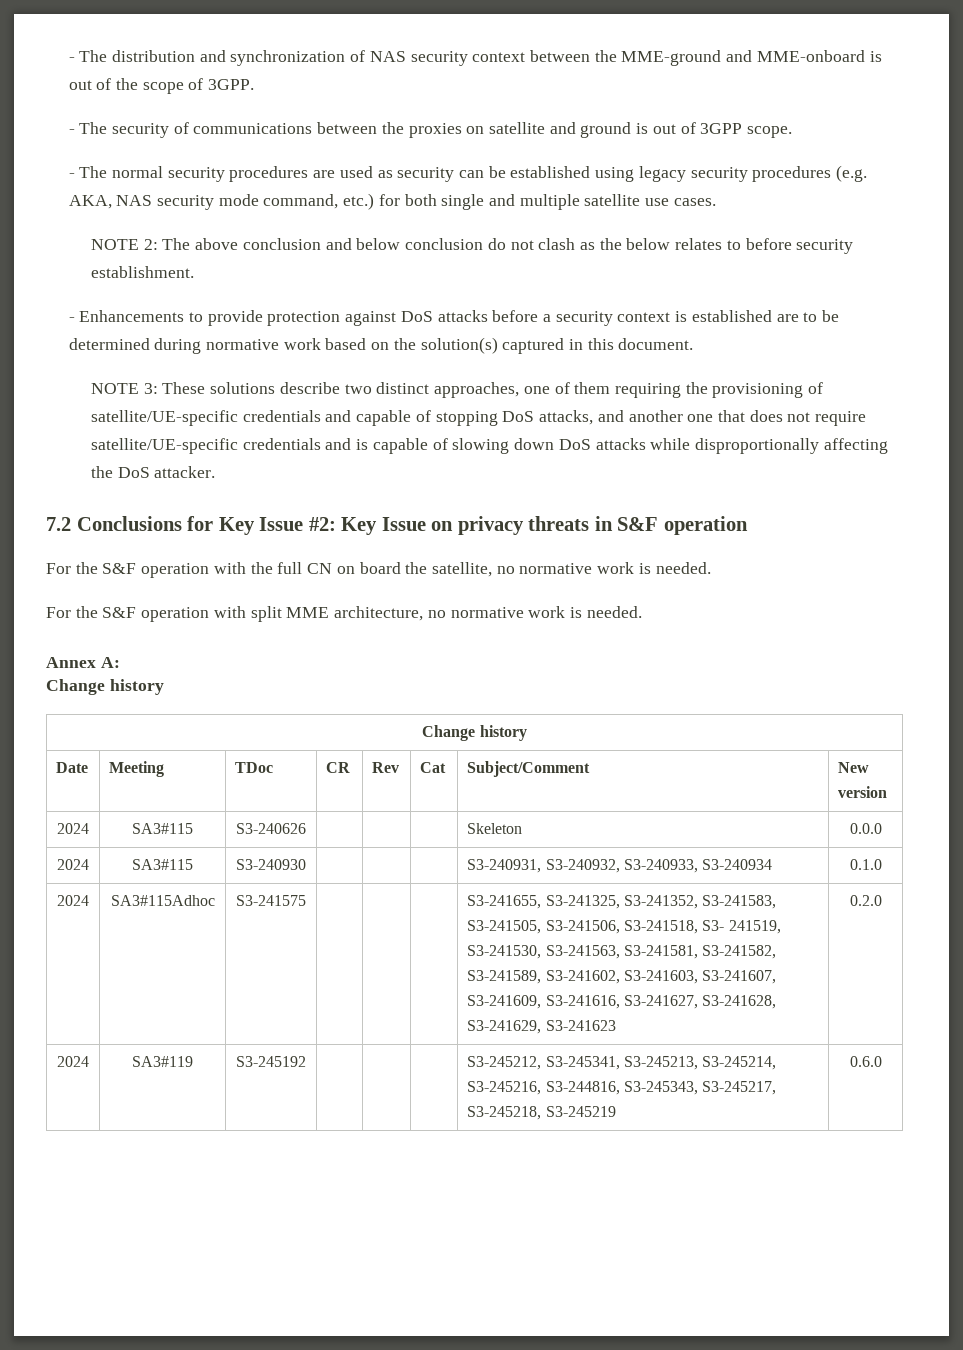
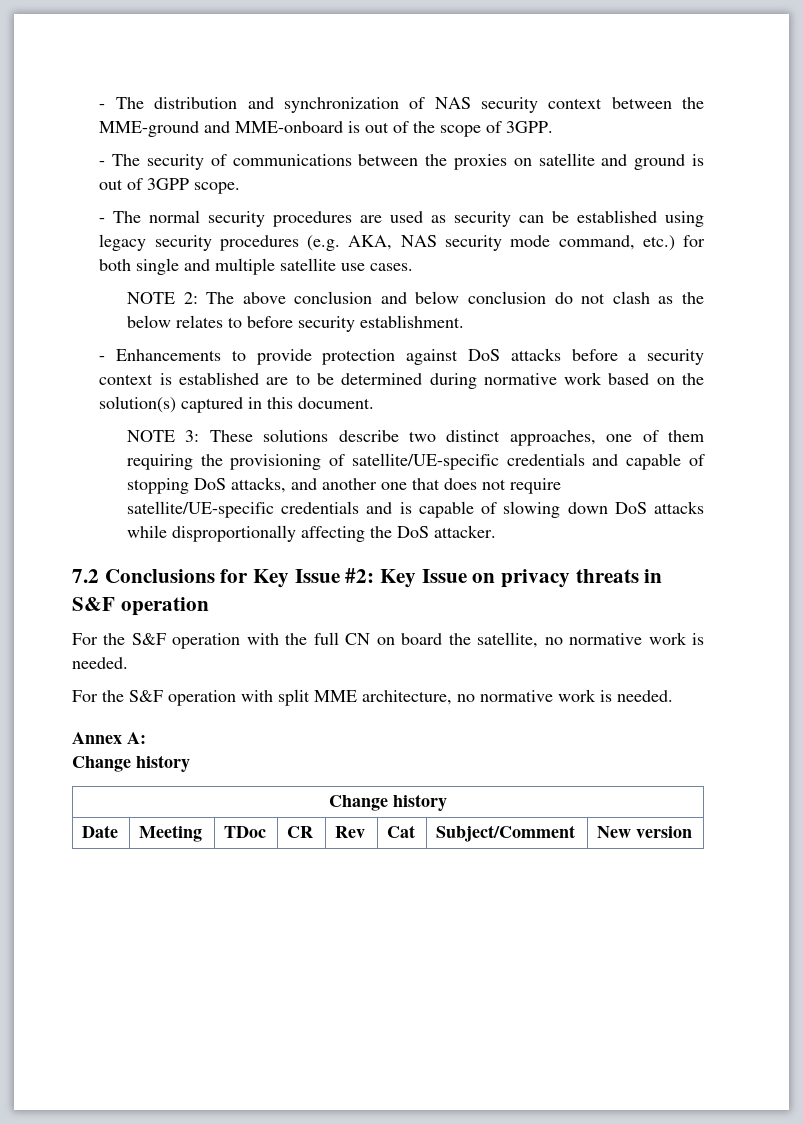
[57,823,89,834] [132,823,193,834] [236,823,306,834] [467,823,523,834] [849,823,882,834] [57,859,89,870] [132,859,193,870] [236,859,306,870] [467,859,773,873] [849,859,882,870] [57,895,89,906] [110,895,215,906] [236,895,306,906] [467,895,777,909] [467,920,781,934] [467,945,777,959] [467,970,777,984] [467,995,777,1009] [467,1020,616,1034] [849,895,882,906] [57,1056,89,1067] [132,1056,193,1067] [236,1056,306,1067] [467,1056,777,1070] [467,1081,777,1095] [467,1106,616,1120] [849,1056,882,1067] // 2024 | SA3#115 | S3-240626 | | | | Skeleton | 0.0.0 // 2024 | SA3#115 | S3‑240930 | | | | S3-240931, S3-240932, S3-240933, S3-240934 | 0.1.0 // 2024 | SA3#115Adhoc | S3‑241575 | | | | S3-241655, S3-241325, S3-241352, S3-241583, S3-241505, S3-241506, S3-241518, S3- 241519, S3-241530, S3-241563, S3-241581, S3-241582, S3-241589, S3-241602, S3-241603, S3-241607, S3-241609, S3-241616, S3-241627, S3-241628, S3-241629, S3-241623 | 0.2.0 // 2024 | SA3#119 | S3-245192 | | | | S3-245212, S3-245341, S3-245213, S3-245214, S3-245216, S3‑244816, S3-245343, S3-245217, S3-245218, S3-245219 | 0.6.0 -> (693, 832) none

